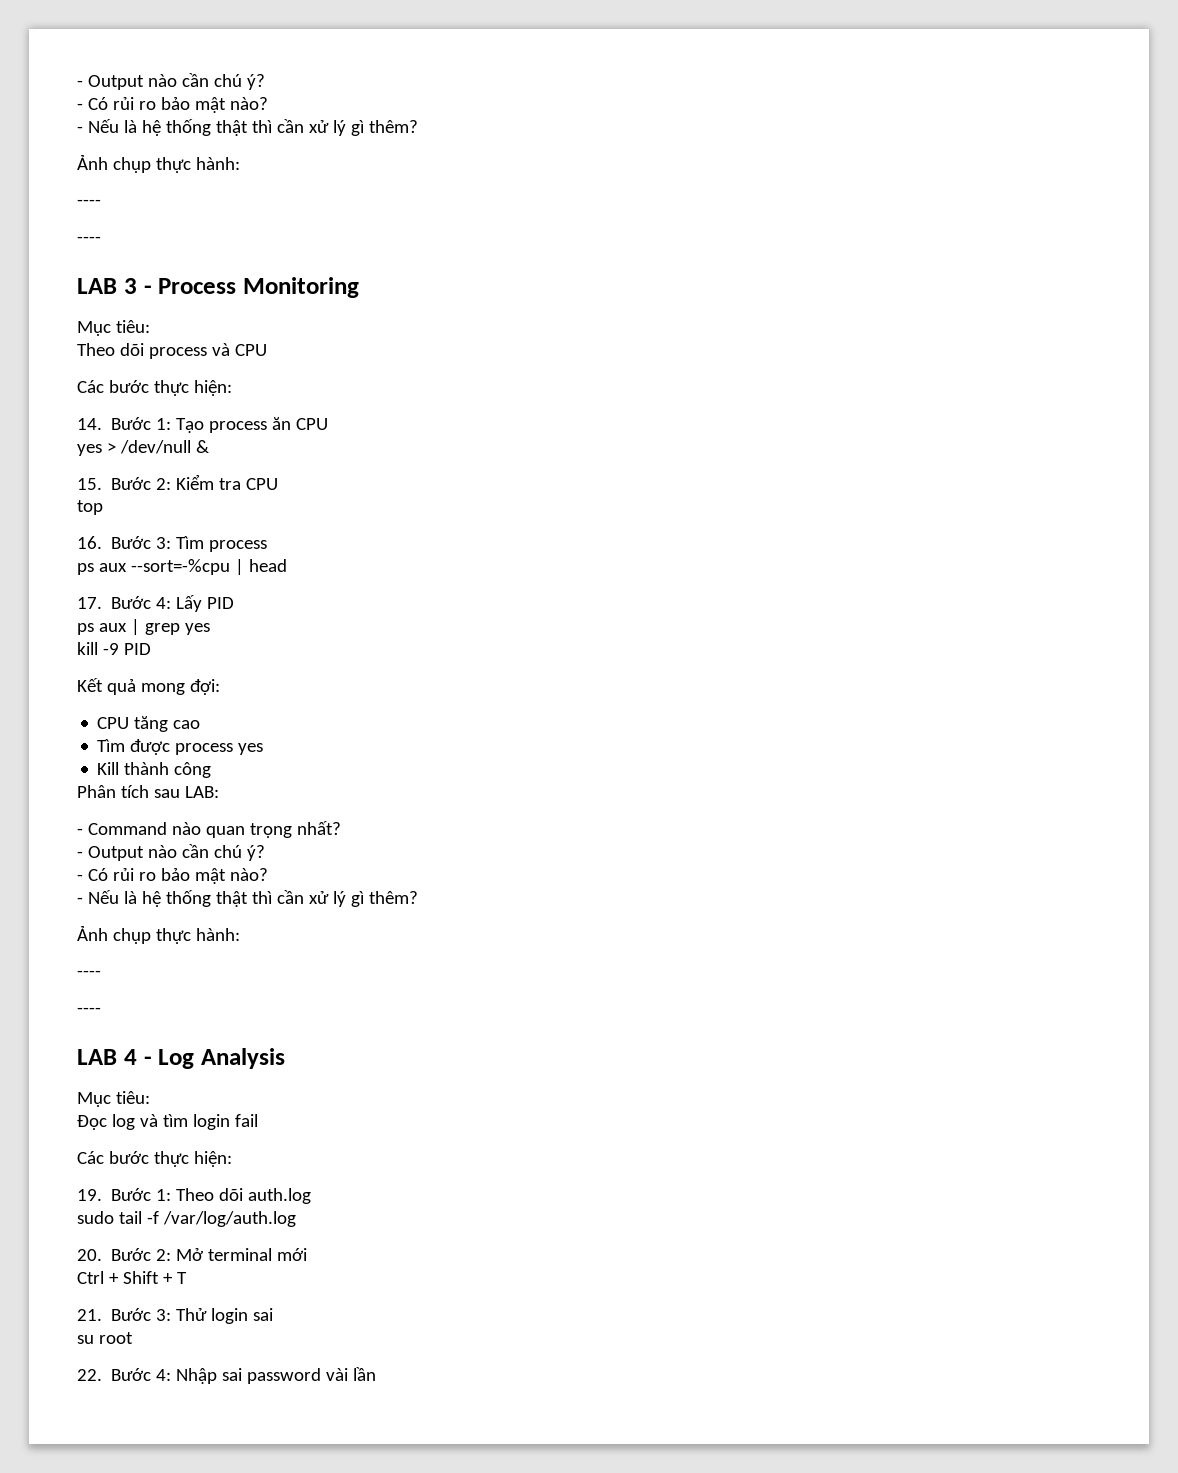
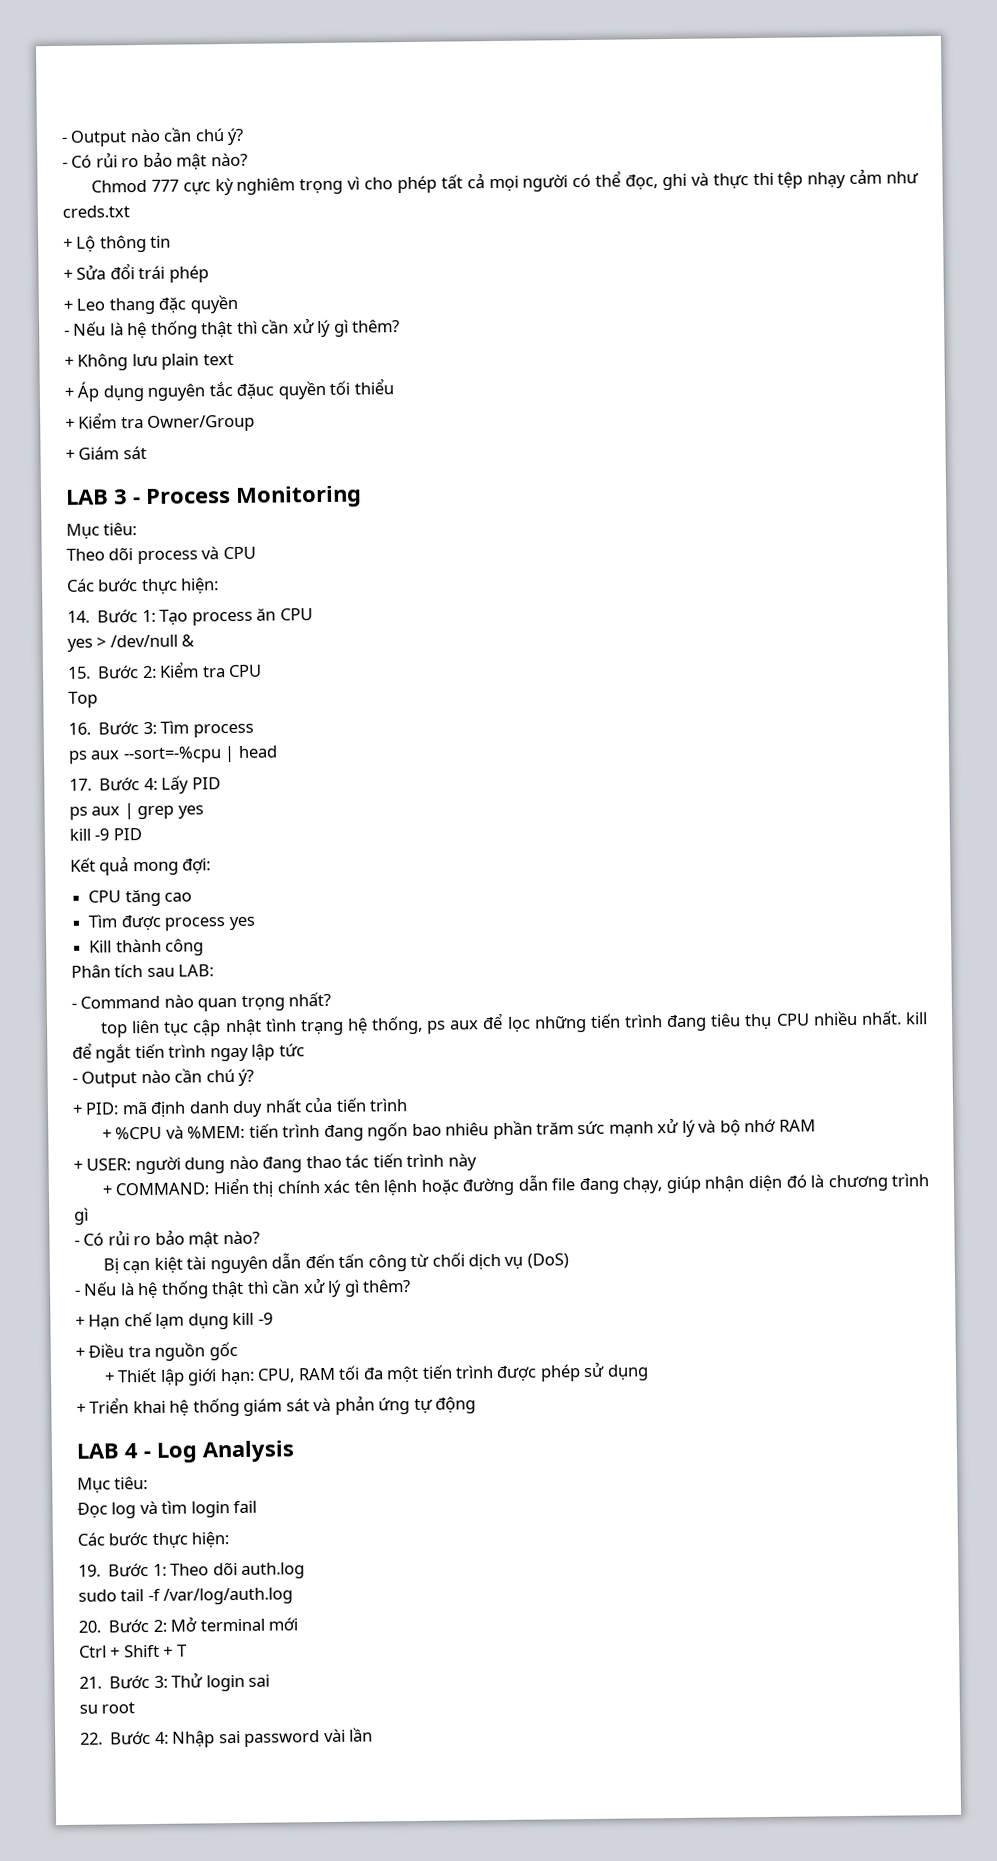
(268, 103) none -> [90,168,919,196] [62,205,130,218] [63,234,172,253] [63,263,209,283] [63,294,238,315] // Chmod 777 cực kỳ nghiêm trọng vì cho phép tất cả mọi người có thể đọc, ghi và thực thi tệp nhạy cảm như creds.txt // + Lộ thông tin // + Sửa đổi trái phép // + Leo thang đặc quyền
[77,154,240,173] [77,199,101,206] [77,236,101,243] Ảnh chụp thực hành: // ---- // ---- -> [64,353,234,371] [64,378,394,402] [65,412,256,432] [65,445,147,460] + Không lưu plain text // + Áp dụng nguyên tắc đặuc quyền tối thiểu // + Kiểm tra Owner/Group // + Giám sát
[77,500,103,515] top -> [68,691,98,708] Top
[77,844,265,861] [77,868,268,884] // - Output nào cần chú ý? // - Có rủi ro bảo mật nào? -> [100,1010,928,1038] [72,1042,305,1063] [72,1068,255,1088] [72,1096,409,1118] [101,1117,816,1142] [73,1153,477,1175] [101,1173,930,1197] [74,1207,89,1225] [74,1229,260,1248] [102,1252,569,1274] // top liên tục cập nhật tình trạng hệ thống, ps aux để lọc những tiến trình đang tiêu thụ CPU nhiều nhất. kill để ngắt tiến trình ngay lập tức // - Output nào cần chú ý? // + PID: mã định danh duy nhất của tiến trình // + %CPU và %MEM: tiến trình đang ngốn bao nhiêu phần trăm sức mạnh xử lý và bộ nhớ RAM // + USER: người dung nào đang thao tác tiến trình này // + COMMAND: Hiển thị chính xác tên lệnh hoặc đường dẫn file đang chạy, giúp nhận diện đó là chương trình gì // - Có rủi ro bảo mật nào? // Bị cạn kiệt tài nguyên dẫn đến tấn công từ chối dịch vụ (DoS)
[77,925,240,944] [77,970,101,977] [77,1007,101,1014] Ảnh chụp thực hành: // ---- // ---- -> [75,1311,273,1330] [75,1341,238,1361] [103,1361,649,1386] [76,1395,477,1417] + Hạn chế lạm dụng kill -9 // + Điều tra nguồn gốc // + Thiết lập giới hạn: CPU, RAM tối đa một tiến trình được phép sử dụng // + Triển khai hệ thống giám sát và phản ứng tự động

